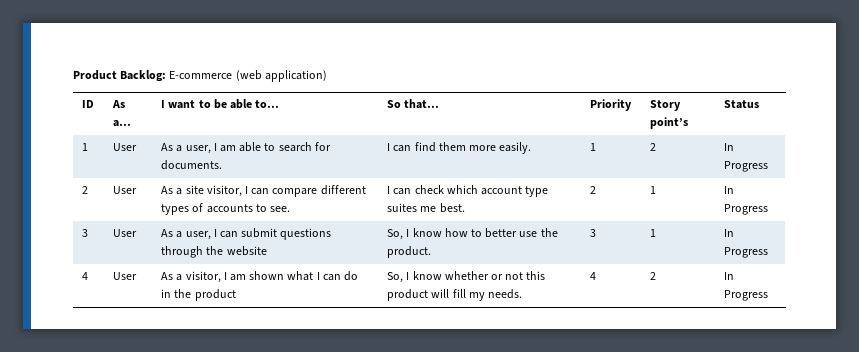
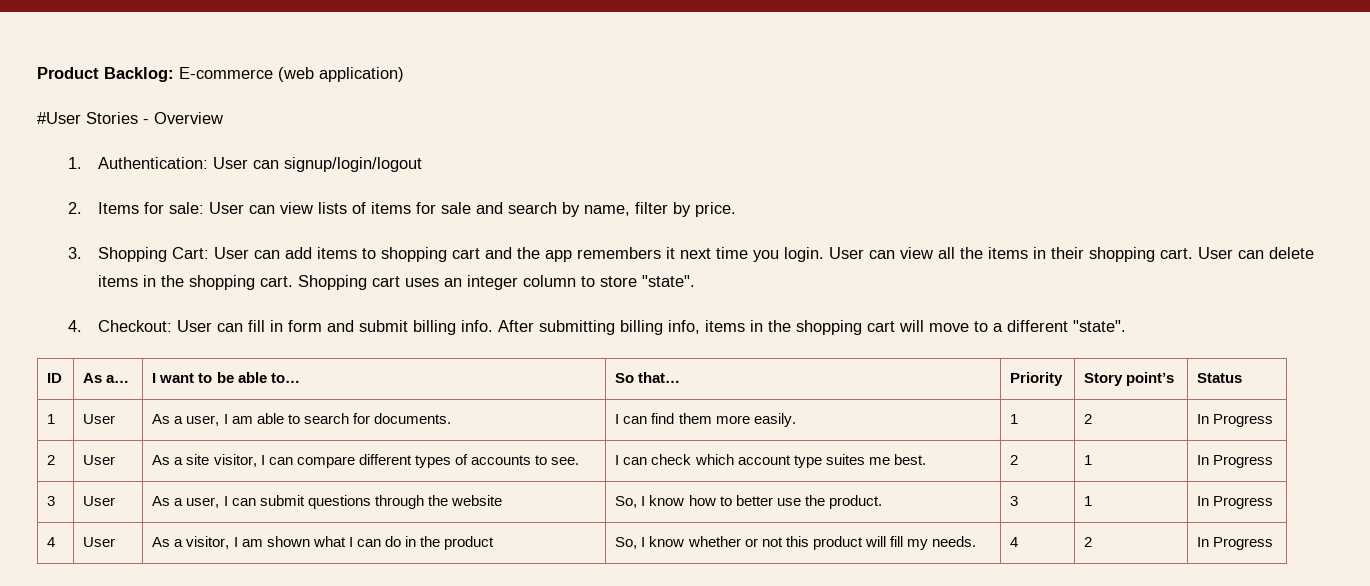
(327, 76) none -> [37,112,223,124] [67,157,423,172] [67,202,737,217] [67,247,1315,262] [98,275,696,290] [67,320,1127,335] // #User Stories - Overview // 1. Authentication: User can signup/login/logout // 2. Items for sale: User can view lists of items for sale and search by name, filter by price. // 3. Shopping Cart: User can add items to shopping cart and the app remembers it next time you login. User can view all the items in their shopping cart. User can delete items in the shopping cart. Shopping cart uses an integer column to store "state". // 4. Checkout: User can fill in form and submit billing info. After submitting billing info, items in the shopping cart will move to a different "state".

